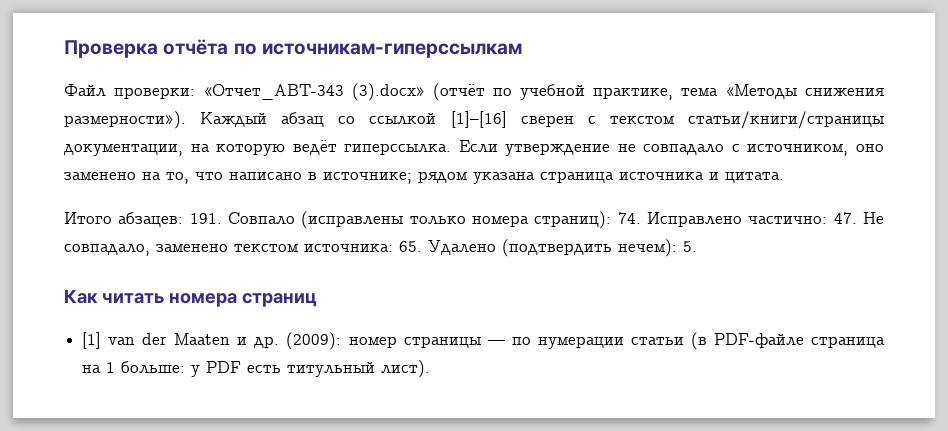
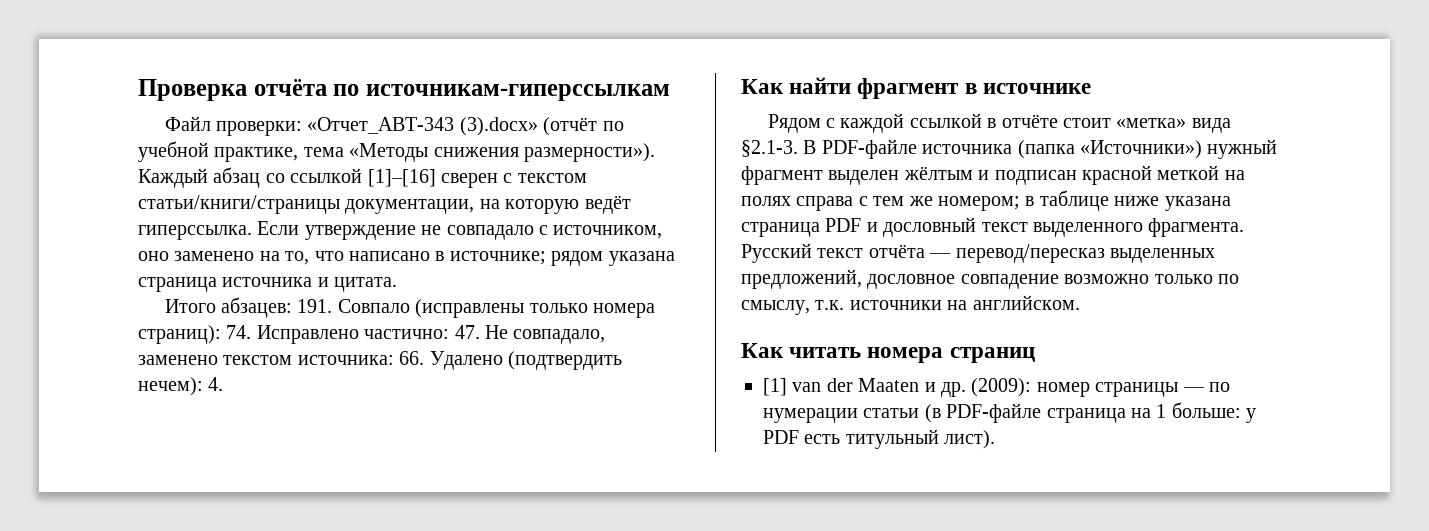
[399,241,422,252] 65. -> [399,351,425,365] 66.
[683,241,697,252] 5. -> [208,377,224,391] [741,77,1091,99] [767,113,1231,133] [741,139,1278,159] [741,165,1245,185] [741,190,1231,211] [741,217,1245,237] [741,243,1215,263] [741,269,1239,289] [741,295,1080,315] 4. // Как найти фрагмент в источнике // Рядом с каждой ссылкой в отчёте стоит «метка» вида §2.1-3. В PDF-файле источника (папка «Источники») нужный фрагмент выделен жёлтым и подписан красной меткой на полях справа с тем же номером; в таблице ниже указана страница PDF и дословный текст выделенного фрагмента. Русский текст отчёта — перевод/пересказ выделенных предложений, дословное совпадение возможно только по смыслу, т.к. источники на английском.

